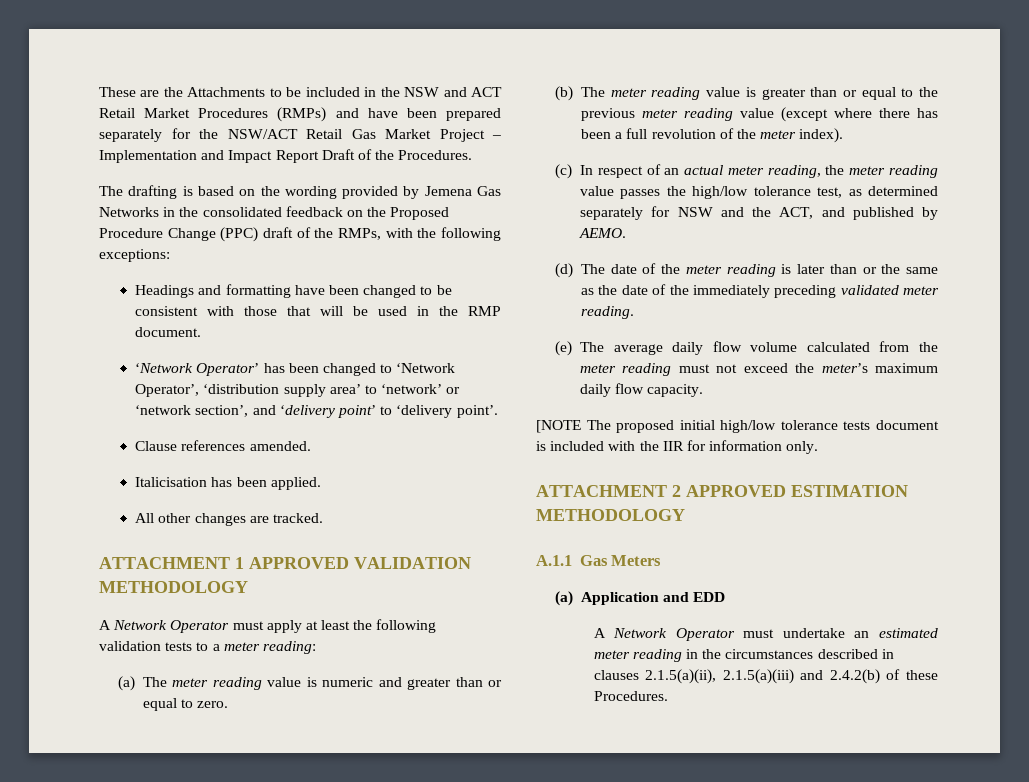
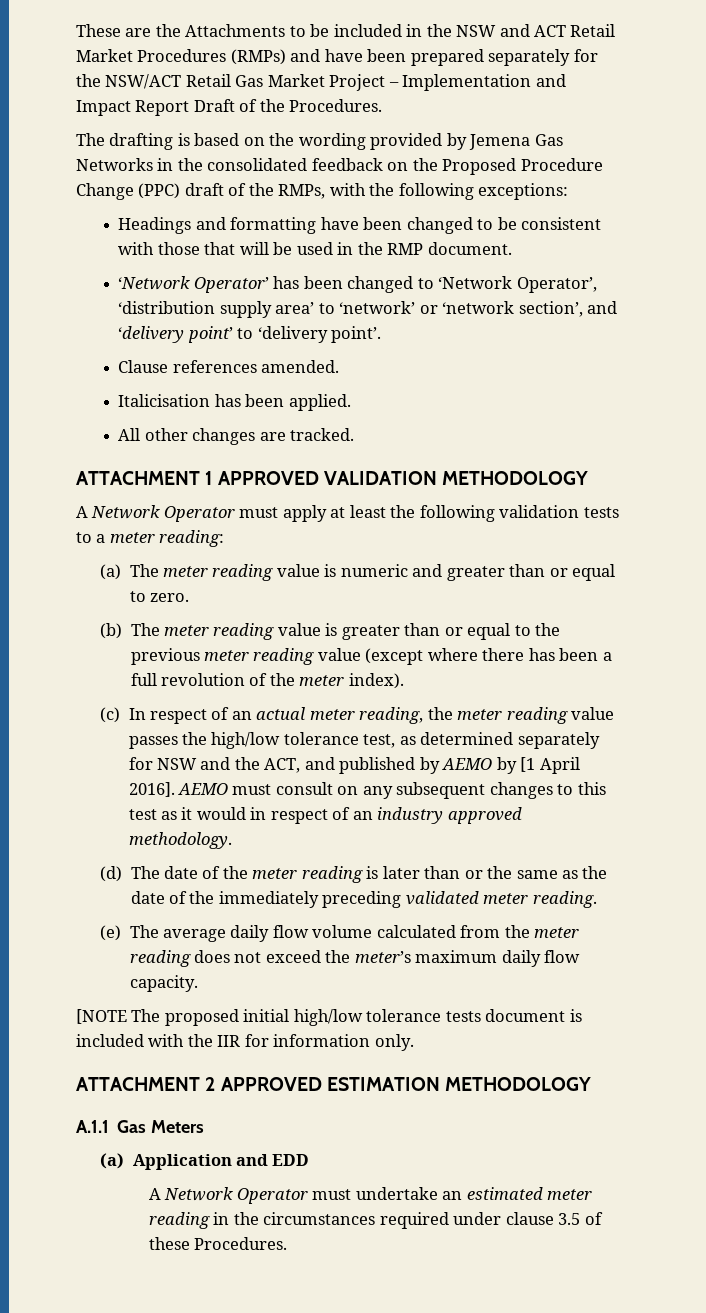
[578,228,626,238] AEMO. -> [442,757,580,774] [128,782,606,799] [128,807,522,824] [128,832,232,849] AEMO by [1 April 2016]. AEMO must consult on any subsequent changes to this test as it would in respect of an industry approved methodology.
[678,364,710,373] must -> [194,950,231,963] does
[817,649,894,659] [593,669,880,684] described in clauses 2.1.5(a)(ii), 2.1.5(a)(iii) and 2.4.2(b) -> [379,1212,581,1229] required under clause 3.5

